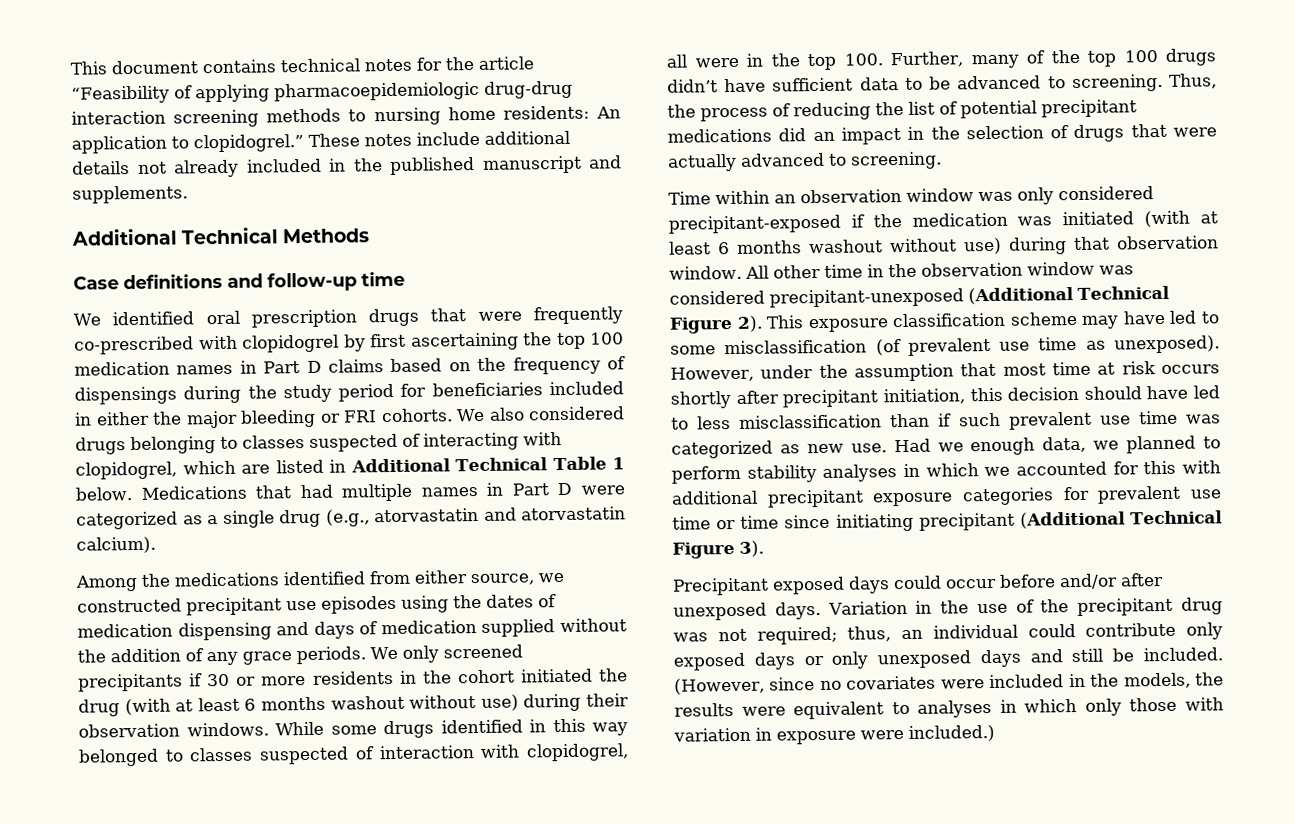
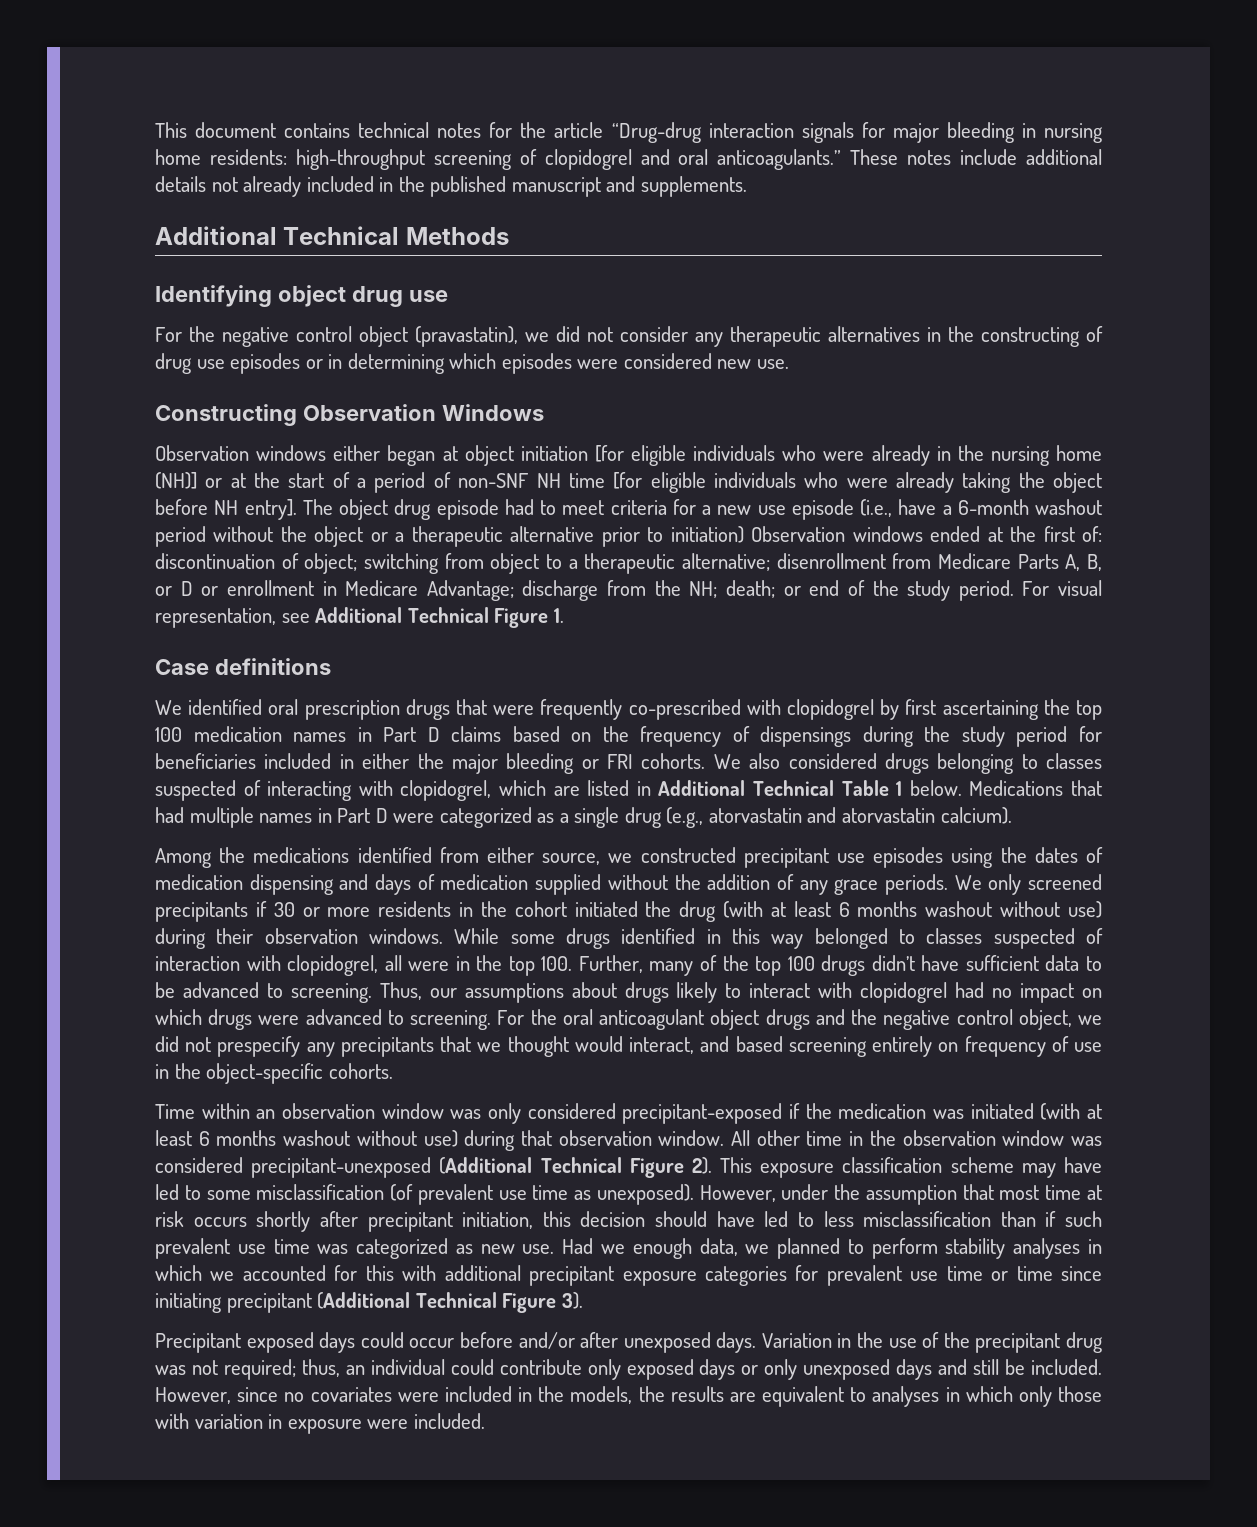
[71,80,573,104] [71,105,621,128] [71,134,304,154] “Feasibility of applying pharmacoepidemiologic drug-drug interaction screening methods to nursing home residents: An application to clopidogrel.” -> [611,122,1104,143] [155,149,842,170] “Drug-drug interaction signals for major bleeding in nursing home residents: high-throughput screening of clopidogrel and oral anticoagulants.”
(370, 236) none -> [155,285,448,307] [155,326,1103,347] [155,353,789,374] [155,404,544,426] [155,445,1102,466] [155,472,1103,493] [155,499,1102,520] [155,526,1103,547] [155,553,1102,574] [155,580,1102,601] [155,607,564,628] // Identifying object drug use // For the negative control object (pravastatin), we did not consider any therapeutic alternatives in the constructing of drug use episodes or in determining which episodes were considered new use. // Constructing Observation Windows // Observation windows either began at object initiation [for eligible individuals who were already in the nursing home (NH)] or at the start of a period of non-SNF NH time [for eligible individuals who were already taking the object before NH entry]. The object drug episode had to meet criteria for a new use episode (i.e., have a 6-month washout period without the object or a therapeutic alternative prior to initiation) Observation windows ended at the first of: discontinuation of object; switching from object to a therapeutic alternative; disenrollment from Medicare Parts A, B, or D or enrollment in Medicare Advantage; discharge from the NH; death; or end of the study period. For visual representation, see Additional Technical Figure 1.
[227,270,405,292] and follow-up time -> (331, 666) none
[667,99,1137,122] [667,123,1217,145] [667,151,942,172] the process of reducing the list of potential precipitant medications did an impact in the selection of drugs that were actually advanced to screening. -> [429,982,1103,1003] [155,1009,1103,1030] [155,1036,1103,1057] [155,1063,393,1084] our assumptions about drugs likely to interact with clopidogrel had no impact on which drugs were advanced to screening. For the oral anticoagulant object drugs and the negative control object, we did not prespecify any precipitants that we thought would interact, and based screening entirely on frequency of use in the object-specific cohorts.
[674,677,765,695] (However, -> [155,1387,231,1404] However,
[741,706,786,716] were -> [729,1392,756,1402] are
[908,724,995,742] included.) -> [413,1413,485,1429] included.

